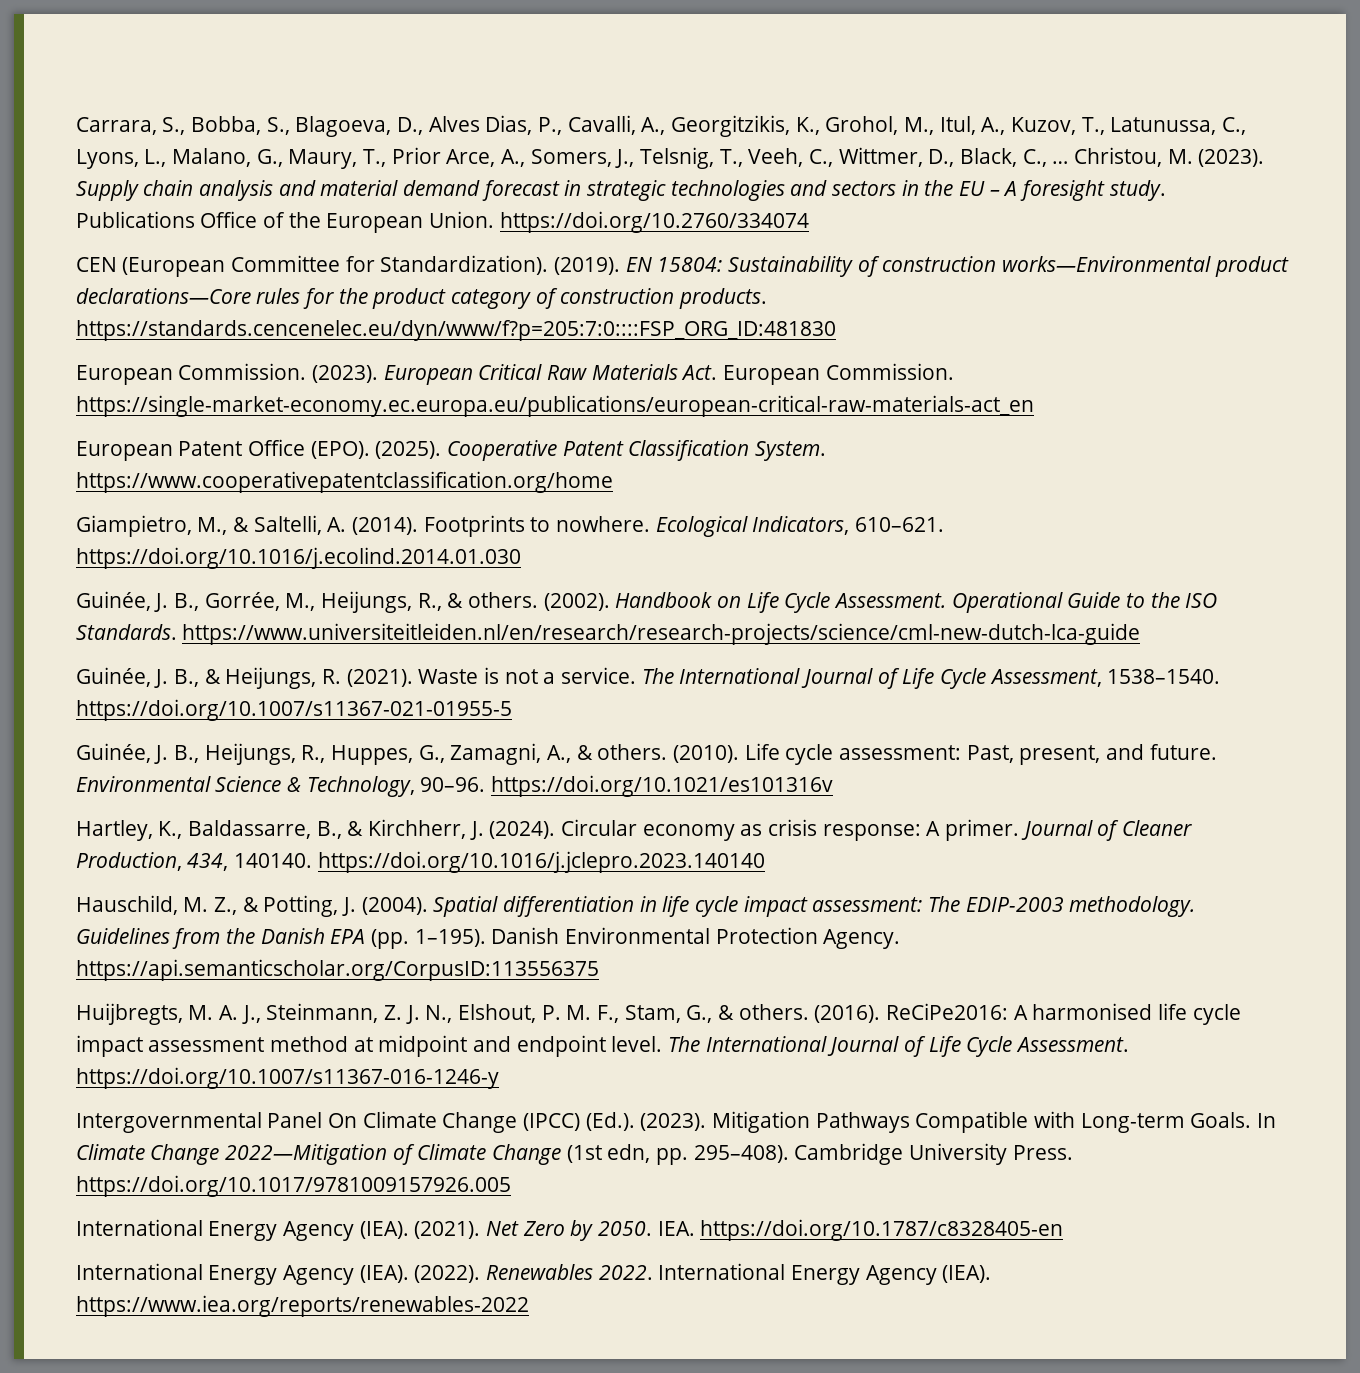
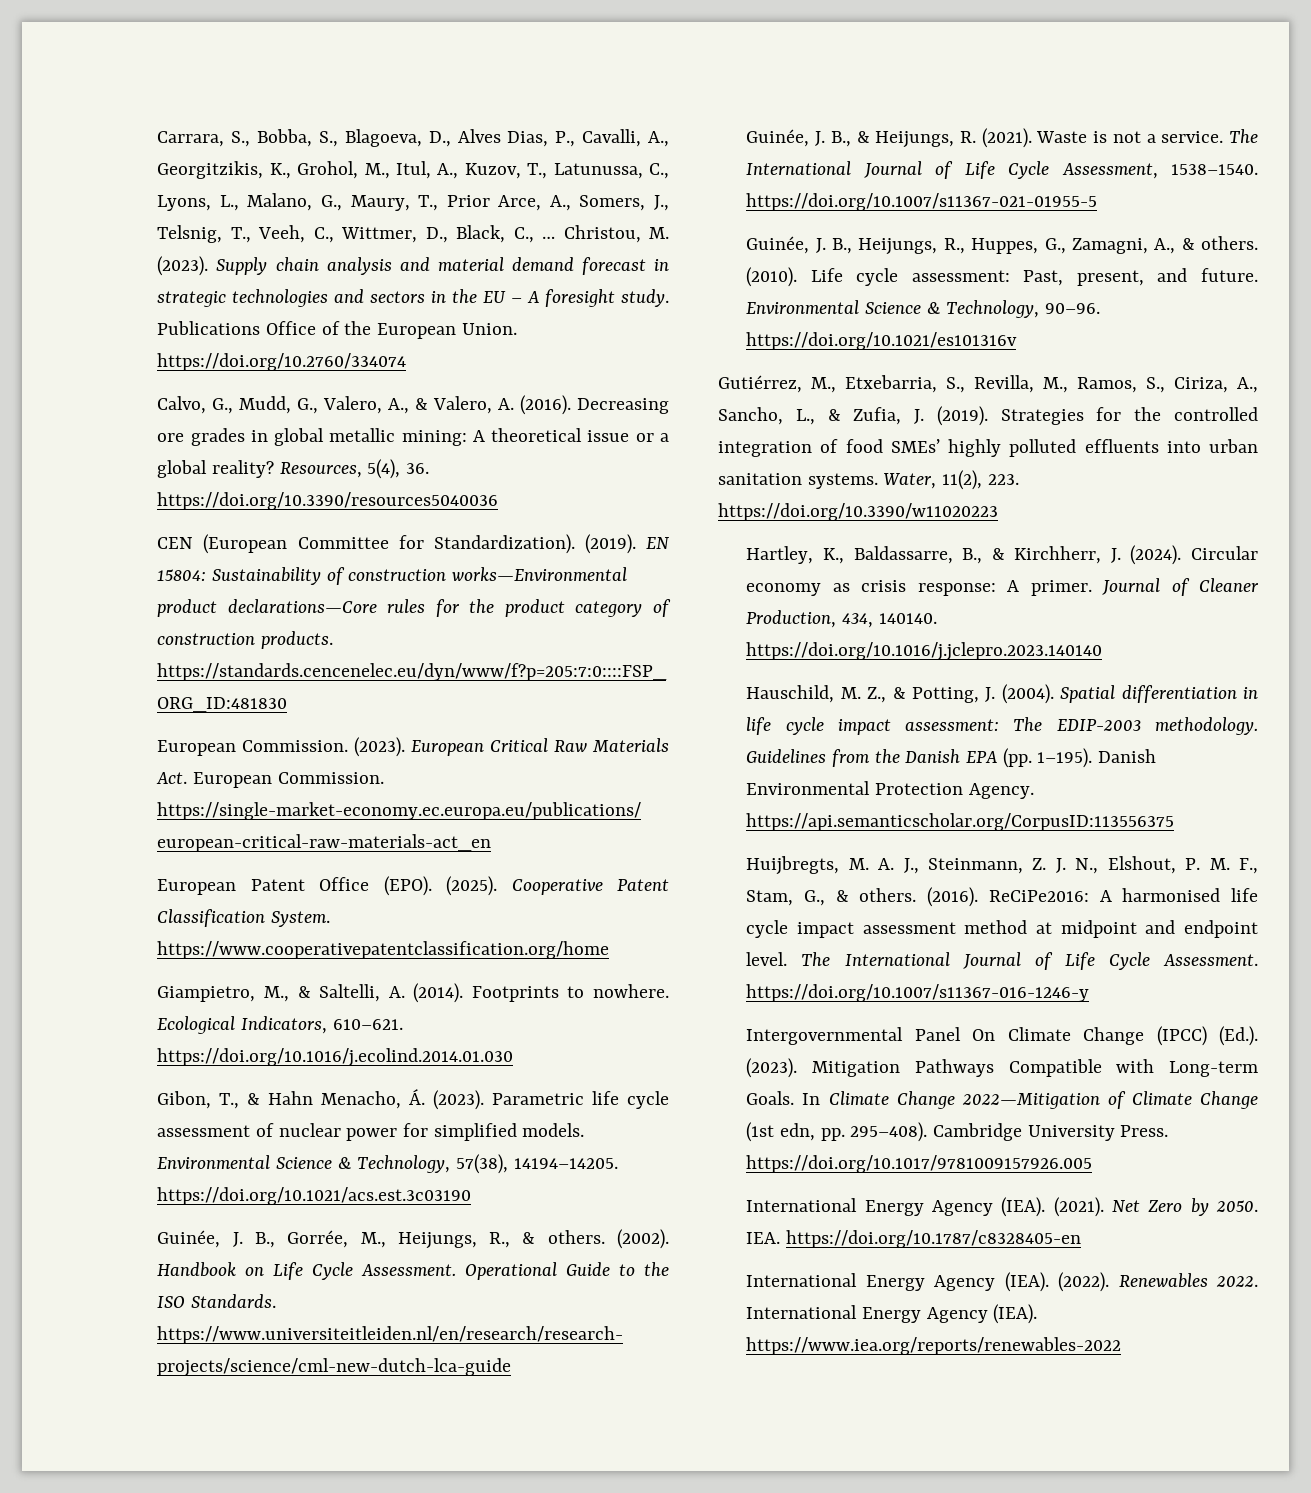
(809, 222) none -> [157,395,670,415] [157,428,669,446] [157,459,430,479] [157,492,499,510] // Calvo, G., Mudd, G., Valero, A., & Valero, A. (2016). Decreasing ore grades in global metallic mining: A theoretical issue or a global reality? Resources, 5(4), 36. https://doi.org/10.3390/resources5040036
(521, 558) none -> [157,1089,669,1110] [157,1123,585,1141] [157,1154,618,1174] [157,1187,472,1205] // Gibon, T., & Hahn Menacho, Á. (2023). Parametric life cycle assessment of nuclear power for simplified models. Environmental Science & Technology, 57(38), 14194–14205. https://doi.org/10.1021/acs.est.3c03190
(833, 786) none -> [718,375,1258,393] [718,406,1258,426] [718,439,1258,457] [718,470,1019,490] [718,503,998,521] // Gutiérrez, M., Etxebarria, S., Revilla, M., Ramos, S., Ciriza, A., Sancho, L., & Zufia, J. (2019). Strategies for the controlled integration of food SMEs’ highly polluted effluents into urban sanitation systems. Water, 11(2), 223. https://doi.org/10.3390/w11020223

